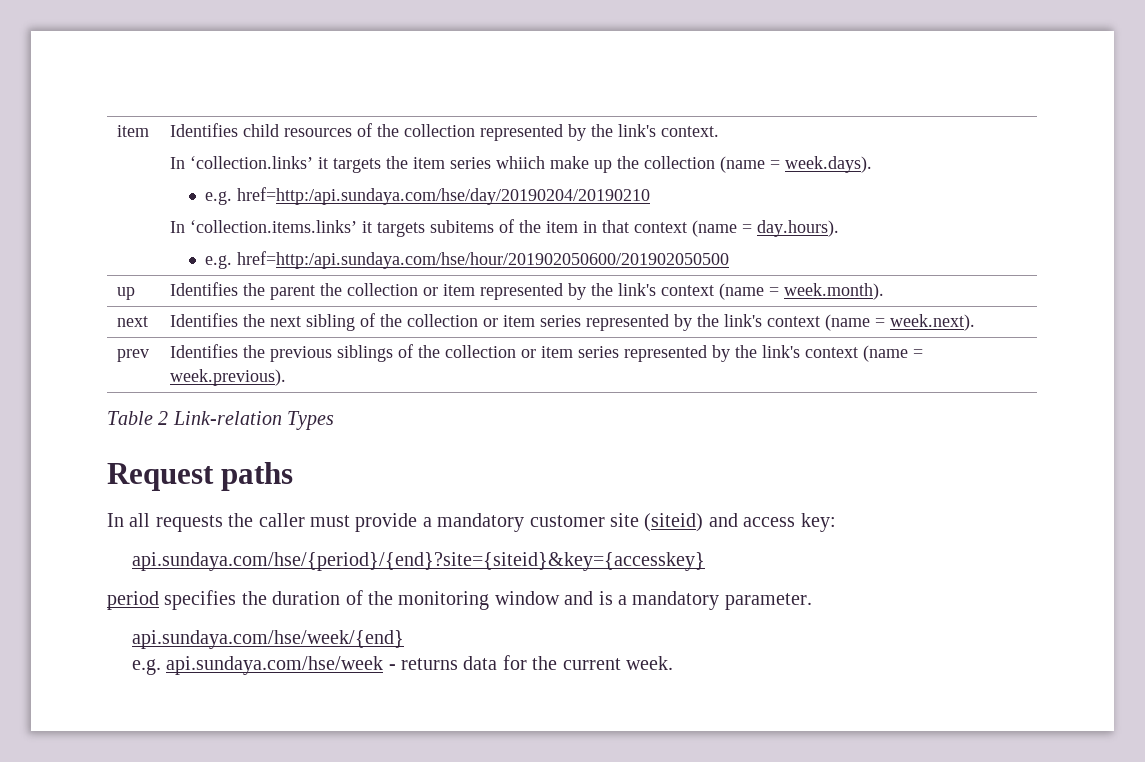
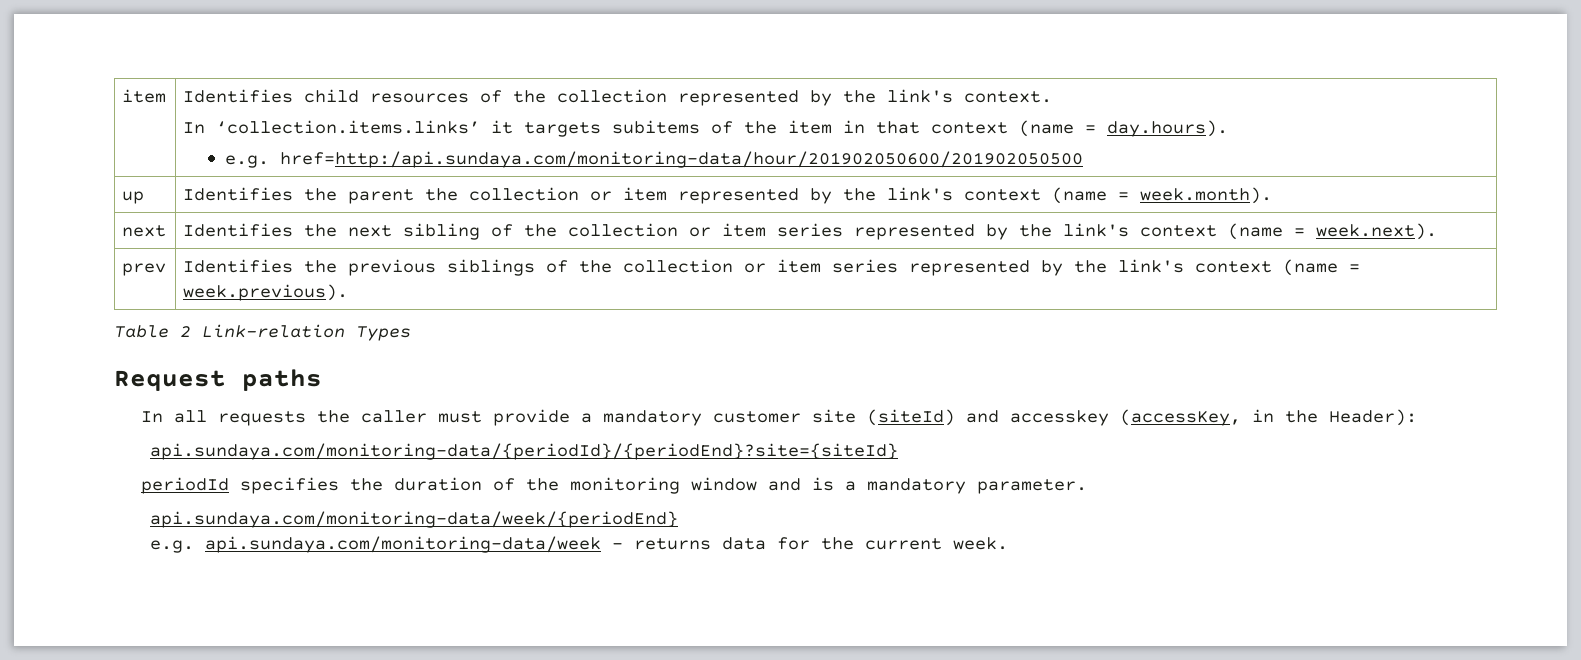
[170,156,873,173] [205,187,651,205] // In ‘collection.links’ it targets the item series whiich make up the collection (name = week.days). // e.g. href=http:/api.sundaya.com/hse/day/20190204/20190210 -> (1052, 97) none
[237,251,730,269] href=http:/api.sundaya.com/hse/hour/201902050600/201902050500 -> [279,151,1083,168] href=http:/api.sundaya.com/monitoring-data/hour/201902050600/201902050500
[644,513,836,532] [131,552,705,571] [107,591,159,610] (siteid) and access key: // api.sundaya.com/hse/{period}/{end}?site={siteid}&key={accesskey} // period -> [867,409,1418,426] [150,443,899,460] [141,477,230,494] (siteId) and accesskey (accessKey, in the Header): // api.sundaya.com/monitoring-data/{periodId}/{periodEnd}?site={siteId} // periodId
[131,630,404,649] [131,656,384,675] api.sundaya.com/hse/week/{end} // e.g. api.sundaya.com/hse/week -> [150,511,679,528] [150,536,602,553] api.sundaya.com/monitoring-data/week/{periodEnd} // e.g. api.sundaya.com/monitoring-data/week

